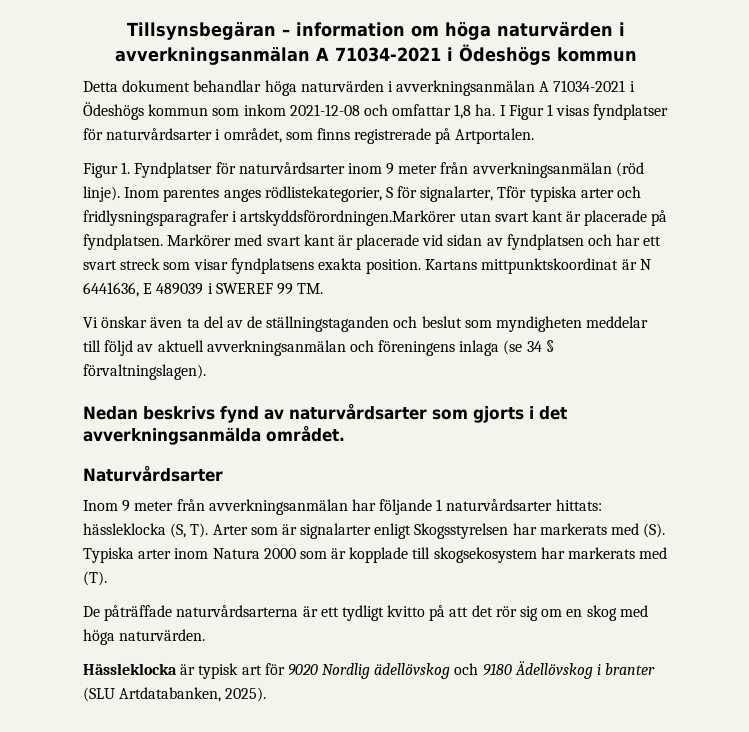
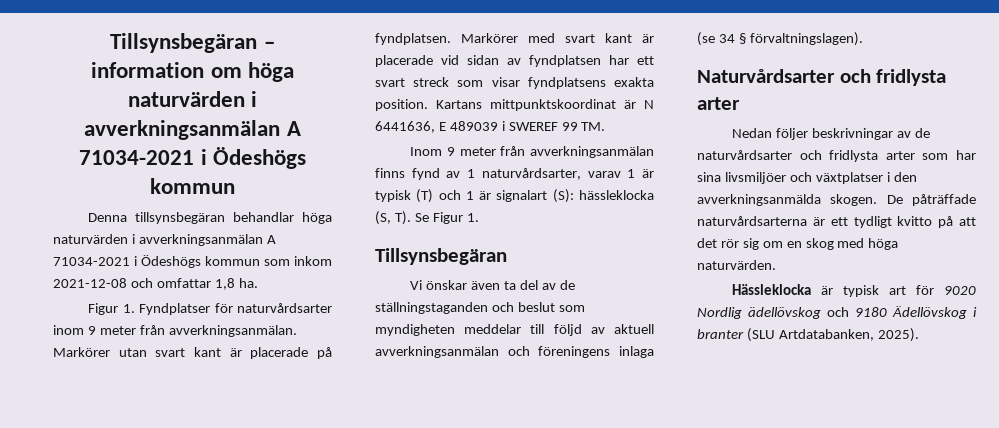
[83,80,191,92] Detta dokument -> [88,212,226,224] Denna tillsynsbegäran
[499,104,669,120] [83,128,535,144] I Figur 1 visas fyndplatser för naturvårdsarter i området, som finns registrerade på Artportalen. -> (258, 283) none
[472,162,644,178] [83,186,642,202] [83,210,457,226] avverkningsanmälan (röd linje). Inom parentes anges rödlistekategorier, S för signalarter, Tför typiska arter och fridlysningsparagrafer i artskyddsförordningen.Markörer -> [168,325,297,337] [53,347,110,357] avverkningsanmälan. Markörer
[588,234,613,246] och -> (601, 61) none
(324, 288) none -> [410,146,654,158] [375,168,654,180] [375,189,654,203] [375,211,479,225] [375,248,507,265] // Inom 9 meter från avverkningsanmälan finns fynd av 1 naturvårdsarter, varav 1 är typisk (T) och 1 är signalart (S): hässleklocka (S, T). Se Figur 1. // Tillsynsbegäran
[83,403,567,423] [83,425,345,445] [83,465,223,482] [83,499,602,515] [83,523,666,539] [83,547,668,563] [83,571,107,586] Nedan beskrivs fynd av naturvårdsarter som gjorts i det avverkningsanmälda området. // Naturvårdsarter // Inom 9 meter från avverkningsanmälan har följande 1 naturvårdsarter hittats: hässleklocka (S, T). Arter som är signalarter enligt Skogsstyrelsen har markerats med (S). Typiska arter inom Natura 2000 som är kopplade till skogsekosystem har markerats med (T). // -> [697,69,947,86] [697,97,740,110] [732,128,931,140] [697,150,976,162] [697,172,917,184] [697,194,878,206] Naturvårdsarter och fridlysta arter // Nedan följer beskrivningar av de naturvårdsarter och fridlysta arter som har sina livsmiljöer och växtplatser i den avverkningsanmälda skogen.

